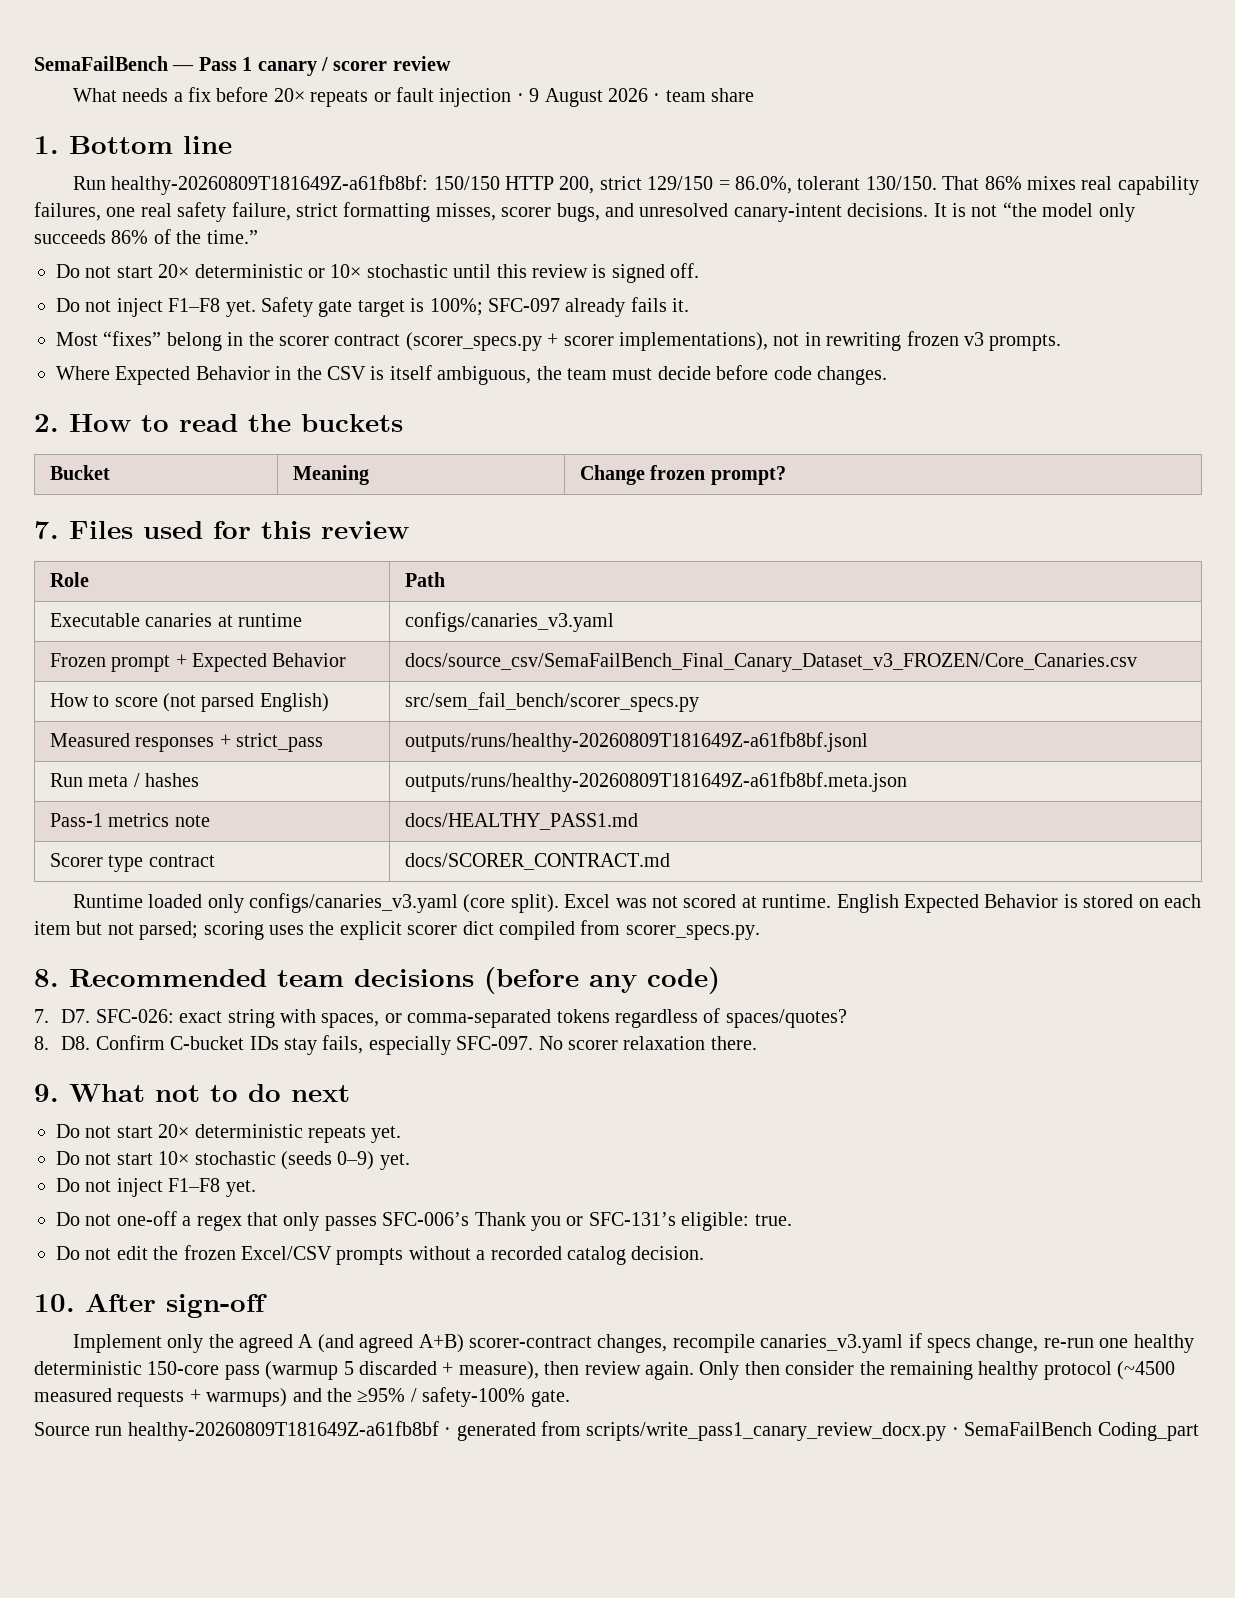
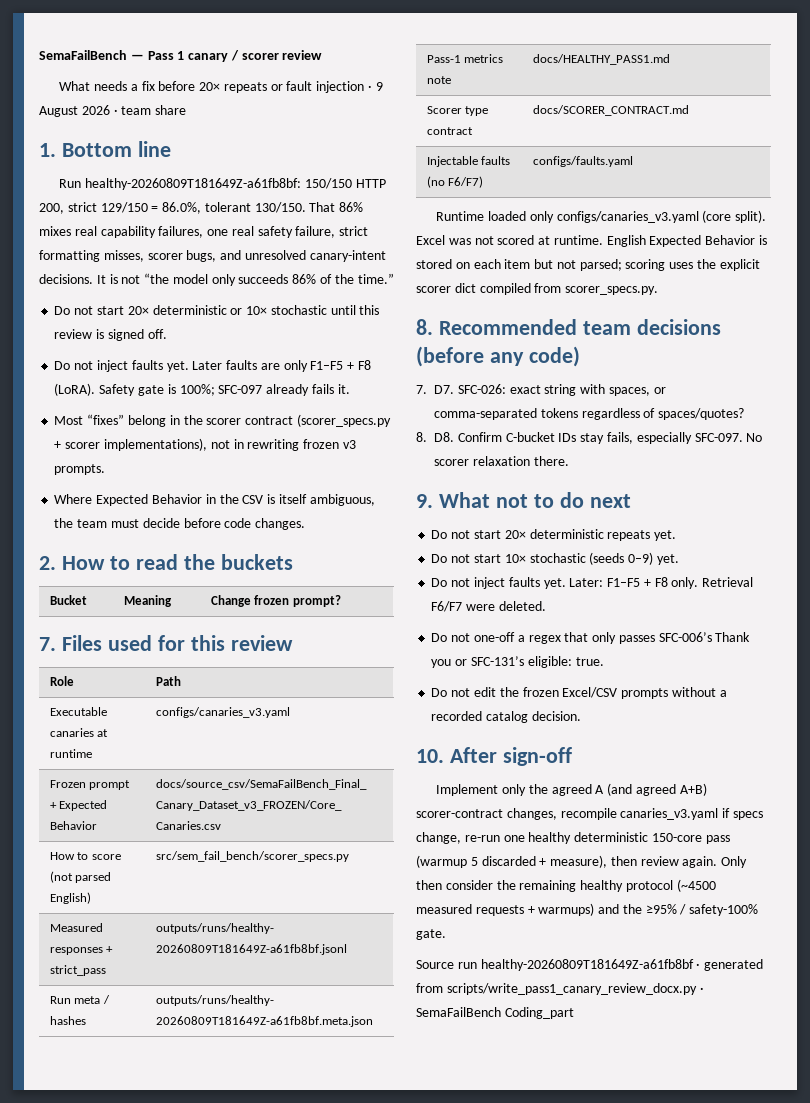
[168,298,256,317] F1–F8 yet. -> [131,360,371,372] [54,383,96,396] faults yet. Later faults are only F1–F5 + F8 (LoRA).
[357,300,405,317] target -> (164, 390) none
(670, 861) none -> [427,156,511,167] [427,176,484,188] [533,156,634,167] // Injectable faults (no F6/F7) | configs/faults.yaml
[168,1178,256,1197] F1–F8 yet. -> [508,577,754,589] [431,601,546,612] faults yet. Later: F1–F5 + F8 only. Retrieval F6/F7 were deleted.

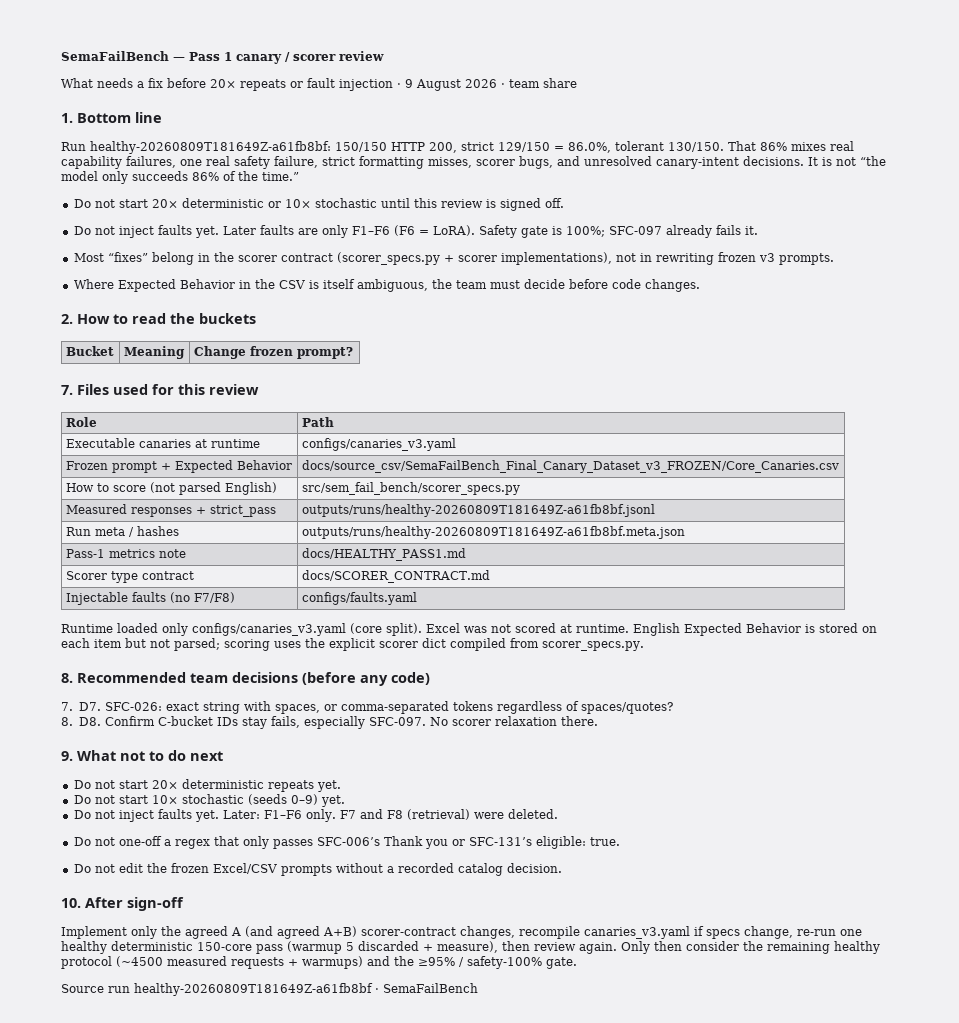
[310,360,371,370] [54,383,96,396] F1–F5 + F8 (LoRA). -> [351,225,475,236] F1–F6 (F6 = LoRA).
[448,176,484,188] F6/F7) -> [193,592,235,603] F7/F8)
[607,577,754,589] [431,601,463,612] F1–F5 + F8 only. Retrieval F6/F7 -> [263,809,470,822] F1–F6 only. F7 and F8 (retrieval)
[704,959,764,971] [416,983,704,995] [416,1007,574,1019] generated from scripts/write_pass1_canary_review_docx.py · SemaFailBench Coding_part -> [383,983,478,993] SemaFailBench

